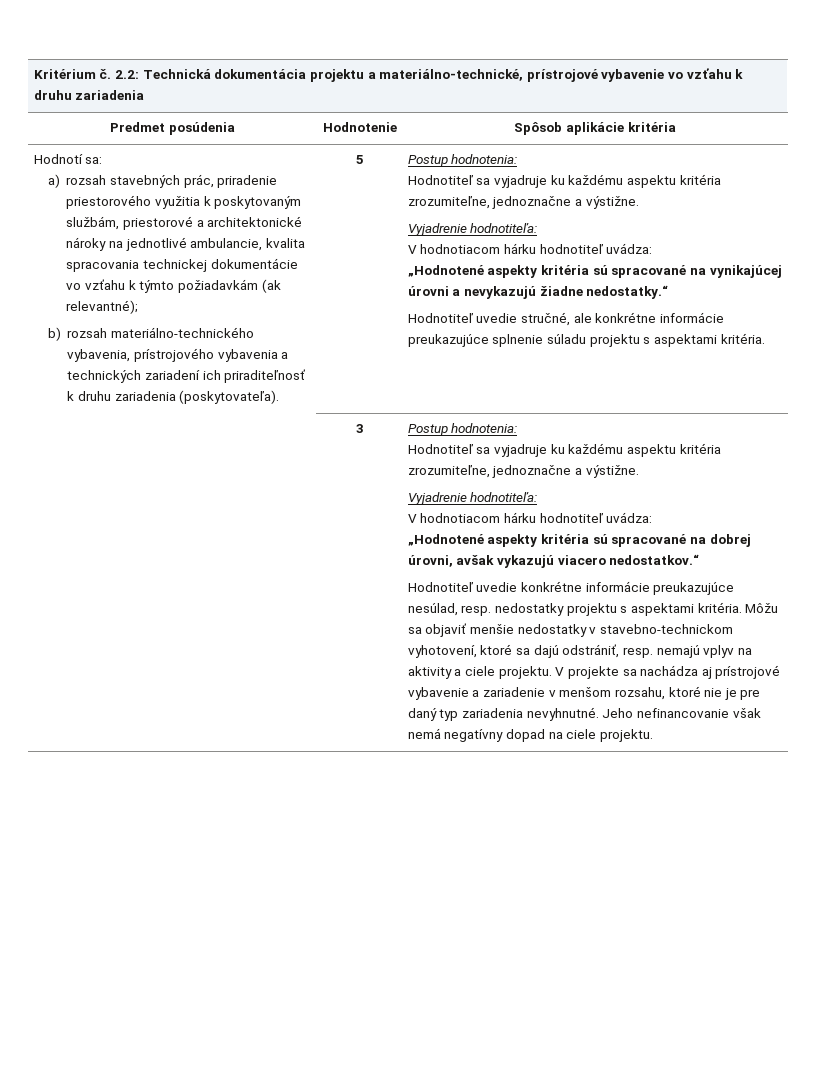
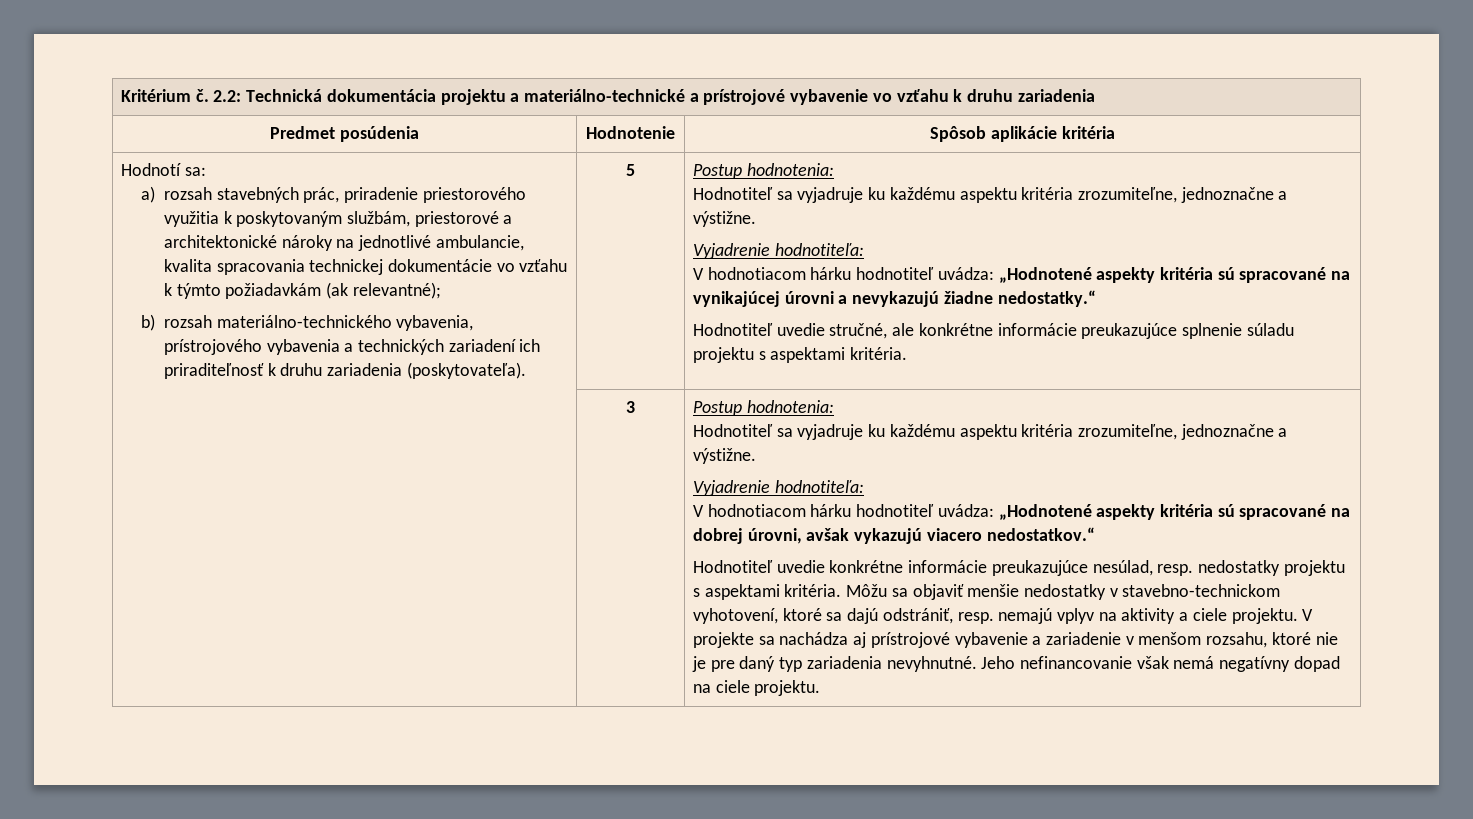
[379,69,524,81] materiálno-technické, -> [523,89,699,102] materiálno-technické a
(653, 248) // -> (994, 273) none
(653, 517) // -> (994, 510) none

